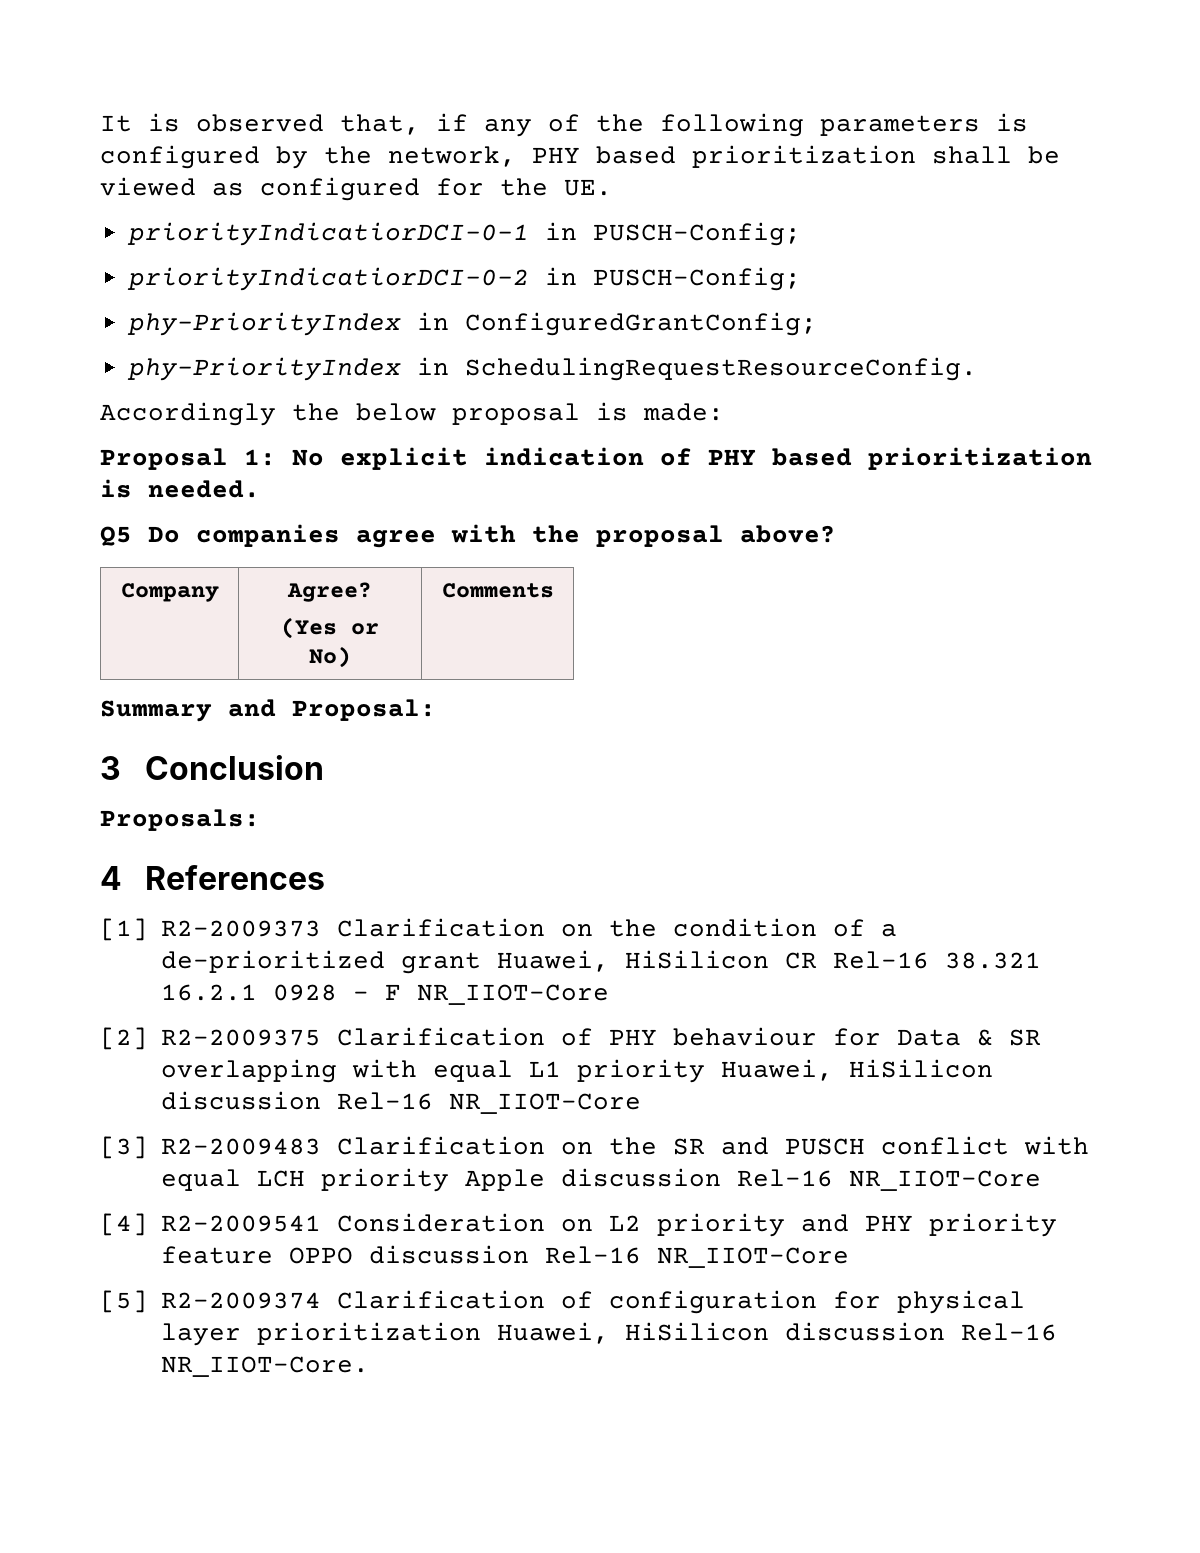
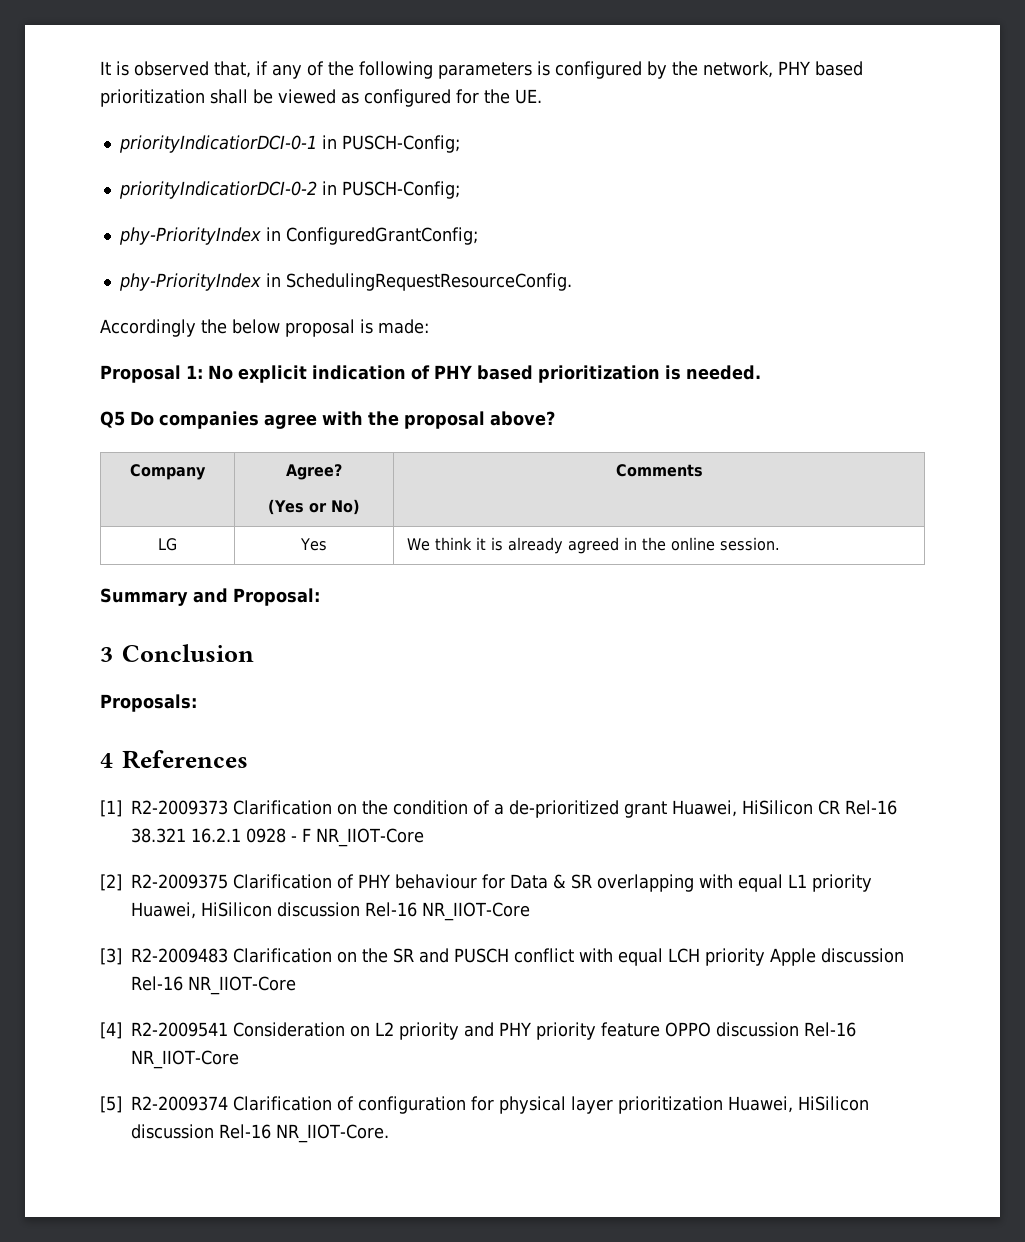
(554, 590) none -> [158,538,177,551] [300,538,328,551] [406,537,780,554] // LG | Yes | We think it is already agreed in the online session.

